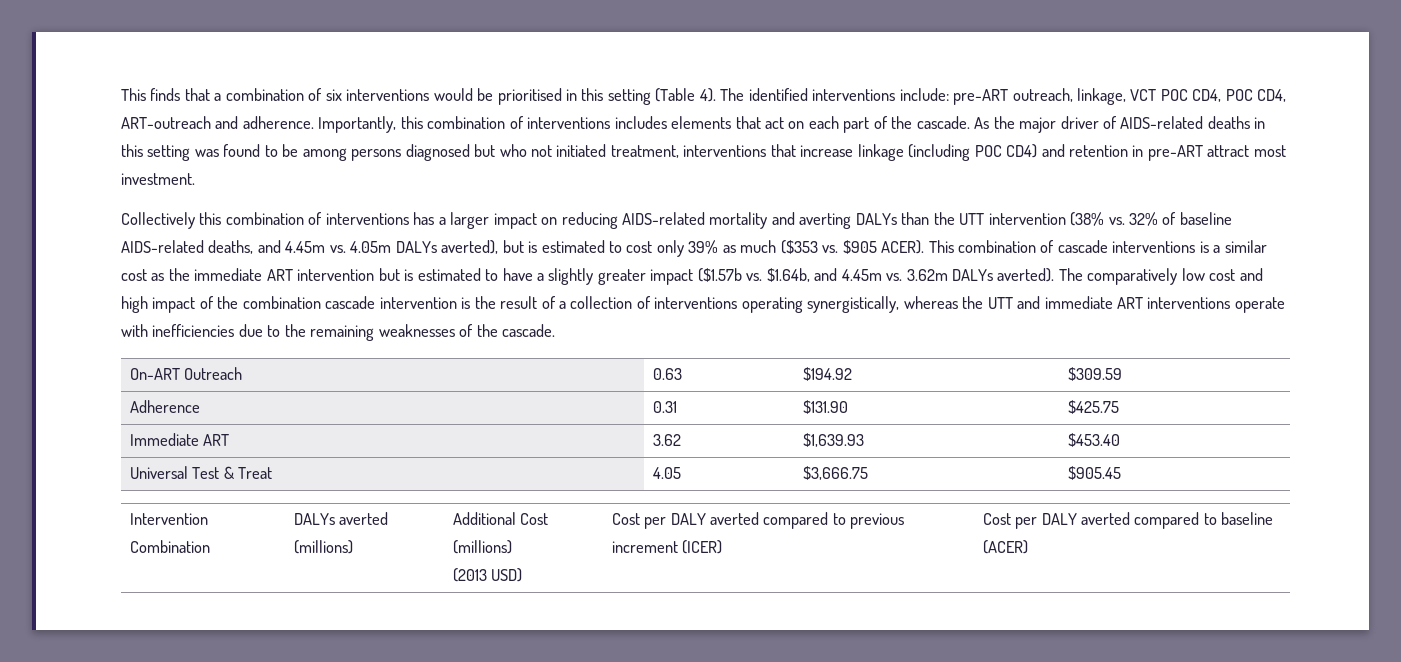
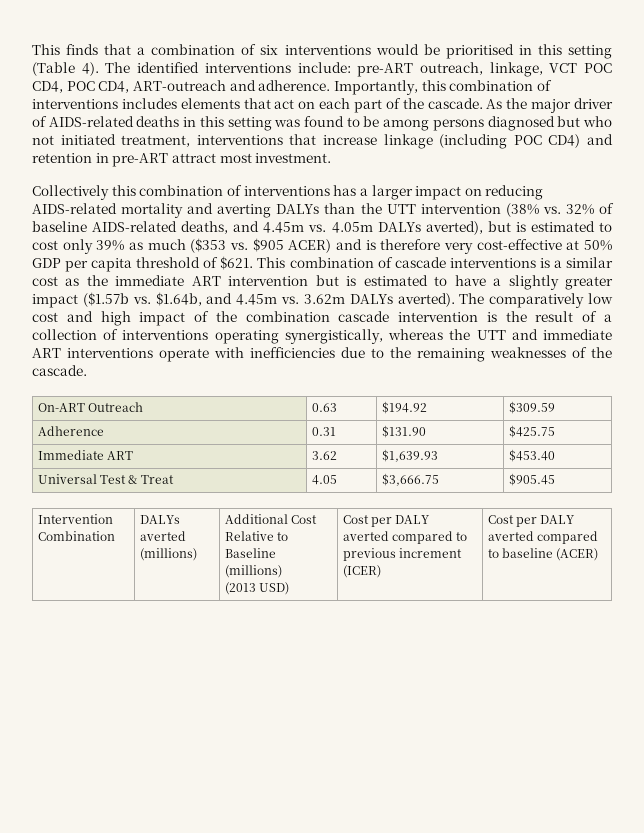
[881,240,925,254] ACER). -> [288,239,612,254] [32,256,254,272] ACER) and is therefore very cost-effective at 50% GDP per capita threshold of $621.
(549, 519) none -> [224,531,289,541] [224,548,276,558] Relative to Baseline

